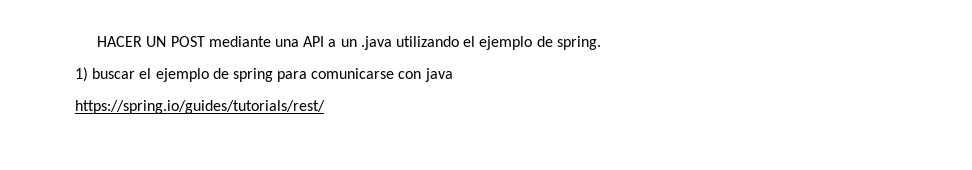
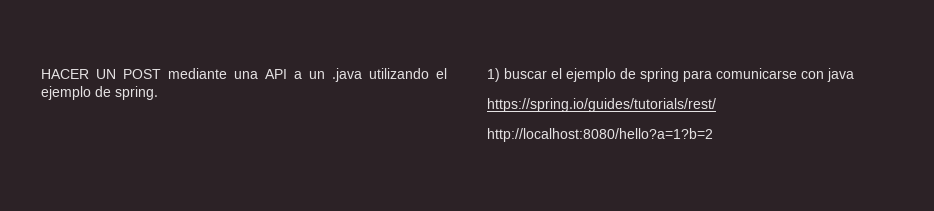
(325, 107) none -> [487,128,713,142] // http://localhost:8080/hello?a=1?b=2

